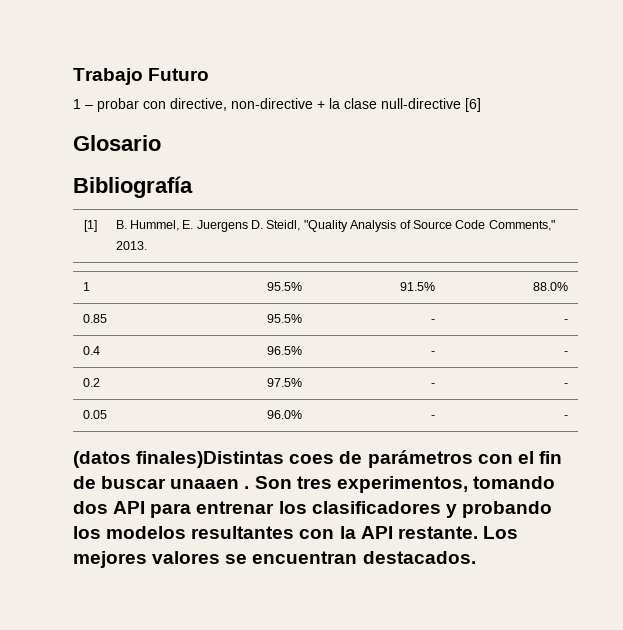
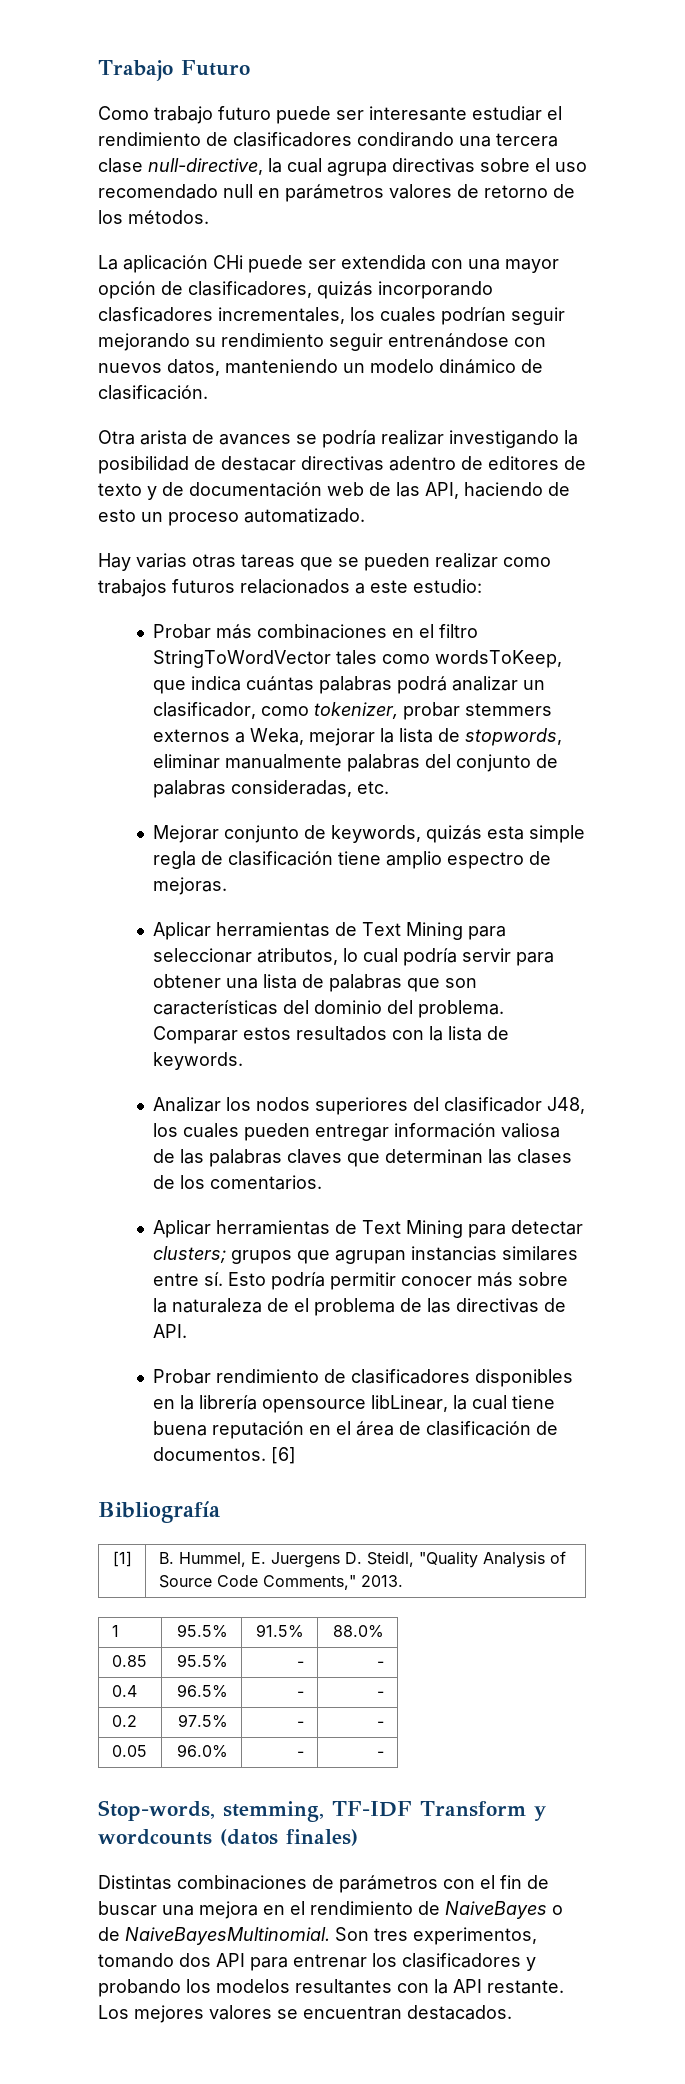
[73,98,461,112] 1 – probar con directive, non-directive + la clase null-directive -> [98,106,562,124] [98,132,558,147] [98,158,587,176] [98,184,575,202] [98,210,209,224] [98,255,559,273] [98,281,493,299] [98,307,565,325] [98,333,546,351] [98,359,543,376] [98,385,208,400] [98,430,578,448] [98,456,586,474] [98,482,570,500] [98,508,365,526] [98,553,551,571] [98,579,482,597] [153,624,479,639] [153,650,563,668] [153,676,546,694] [153,702,553,720] [153,728,563,746] [153,754,559,772] [153,780,390,798] [153,825,586,843] [153,851,552,869] [153,877,228,895] [153,922,507,940] [153,948,555,966] [153,974,478,992] [153,1000,505,1018] [153,1026,510,1044] [153,1052,244,1070] [153,1097,586,1115] [153,1123,561,1141] [153,1149,573,1167] [153,1175,323,1190] [153,1220,584,1238] [153,1246,579,1264] [153,1272,569,1290] [153,1298,567,1316] [153,1324,188,1338] [153,1369,574,1387] [153,1395,556,1413] [153,1421,559,1439] [153,1447,267,1461] Como trabajo futuro puede ser interesante estudiar el rendimiento de clasificadores condirando una tercera clase null-directive, la cual agrupa directivas sobre el uso recomendado null en parámetros valores de retorno de los métodos. // La aplicación CHi puede ser extendida con una mayor opción de clasificadores, quizás incorporando clasficadores incrementales, los cuales podrían seguir mejorando su rendimiento seguir entrenándose con nuevos datos, manteniendo un modelo dinámico de clasificación. // Otra arista de avances se podría realizar investigando la posibilidad de destacar directivas adentro de editores de texto y de documentación web de las API, haciendo de esto un proceso automatizado. // Hay varias otras tareas que se pueden realizar como trabajos futuros relacionados a este estudio: // Probar más combinaciones en el filtro StringToWordVector tales como wordsToKeep, que indica cuántas palabras podrá analizar un clasificador, como tokenizer, probar stemmers externos a Weka, mejorar la lista de stopwords, eliminar manualmente palabras del conjunto de palabras consideradas, etc. // Mejorar conjunto de keywords, quizás esta simple regla de clasificación tiene amplio espectro de mejoras. // Aplicar herramientas de Text Mining para seleccionar atributos, lo cual podría servir para obtener una lista de palabras que son características del dominio del problema. Comparar estos resultados con la lista de keywords. // Analizar los nodos superiores del clasificador J48, los cuales pueden entregar información valiosa de las palabras claves que determinan las clases de los comentarios. // Aplicar herramientas de Text Mining para detectar clusters; grupos que agrupan instancias similares entre sí. Esto podría permitir conocer más sobre la naturaleza de el problema de las directivas de API. // Probar rendimiento de clasificadores disponibles en la librería opensource libLinear, la cual tiene buena reputación en el área de clasificación de documentos.
[73,135,161,151] // Glosario -> (297, 1455) none
[73,451,335,468] (datos finales)Distintas coes -> [98,1800,546,1822] [98,1829,358,1846] [98,1875,307,1890] Stop-words, stemming, TF-IDF Transform y wordcounts (datos finales) // Distintas combinaciones
[170,479,250,489] unaaen . -> [162,1901,563,1919] [98,1927,330,1945] una mejora en el rendimiento de NaiveBayes o de NaiveBayesMultinomial.

